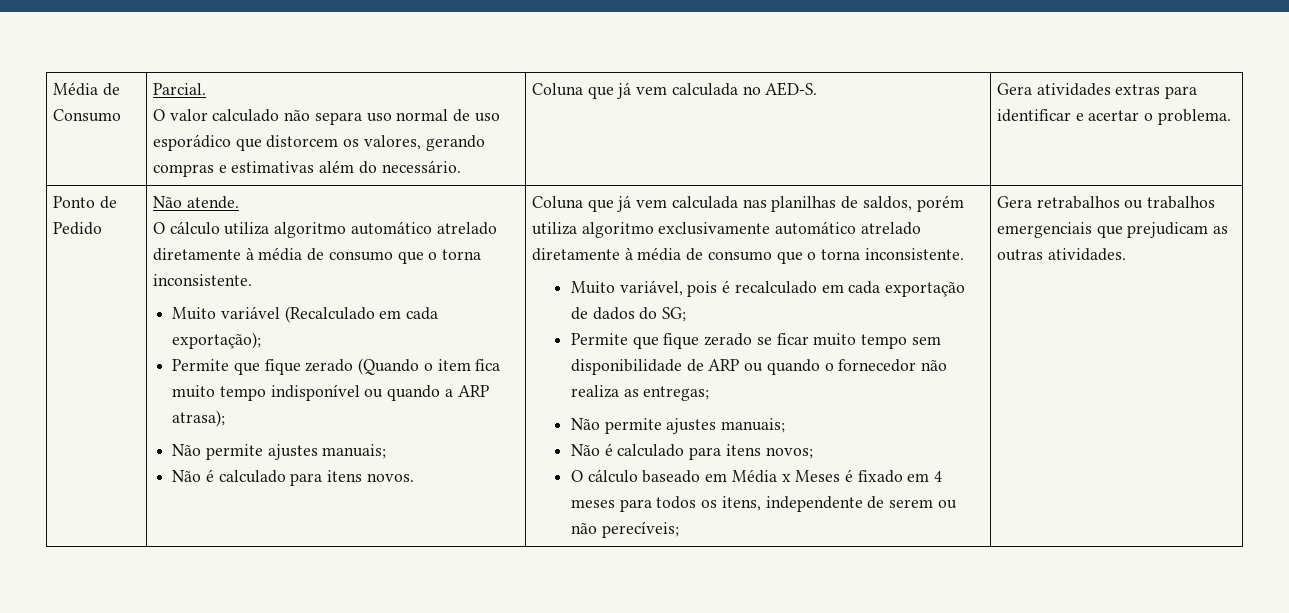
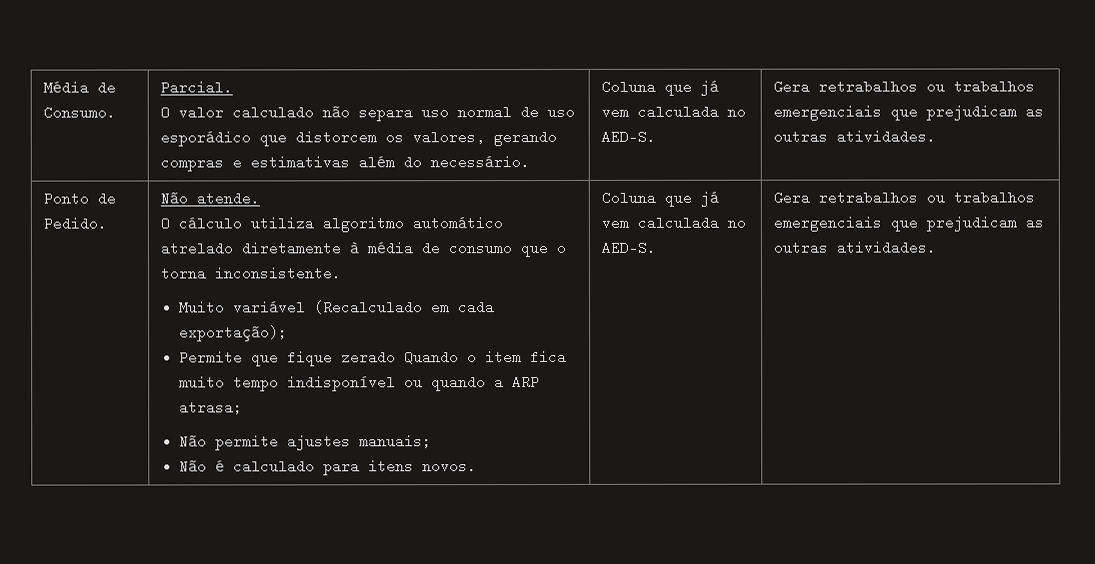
[53,109,122,122] Consumo -> [42,105,116,120] Consumo.
[1036,83,1198,99] [997,109,1231,125] atividades extras para identificar e acertar o problema. -> [817,79,1035,94] [772,104,1044,121] [772,129,936,144] retrabalhos ou trabalhos emergenciais que prejudicam as outras atividades.
[53,222,103,235] Pedido -> [42,216,107,231] Pedido.
[358,358,420,375] (Quando -> [403,350,459,365] Quando
[172,410,226,427] atrasa); -> [178,400,243,415] atrasa;
[742,195,964,212] [532,221,921,238] [532,247,964,264] [570,280,966,297] [570,307,687,322] [570,333,941,349] [570,359,948,375] [570,385,710,401] [570,418,786,434] [570,443,813,460] [570,469,943,483] [570,496,957,512] [570,521,679,538] nas planilhas de saldos, porém utiliza algoritmo exclusivamente automático atrelado diretamente à média de consumo que o torna inconsistente. // Muito variável, pois é recalculado em cada exportação de dados do SG; // Permite que fique zerado se ficar muito tempo sem disponibilidade de ARP ou quando o fornecedor não realiza as entregas; // Não permite ajustes manuais; // Não é calculado para itens novos; // O cálculo baseado em Média x Meses é fixado em 4 meses para todos os itens, independente de serem ou não perecíveis; -> [726,220,746,228] [600,240,656,255] no AED-S.

